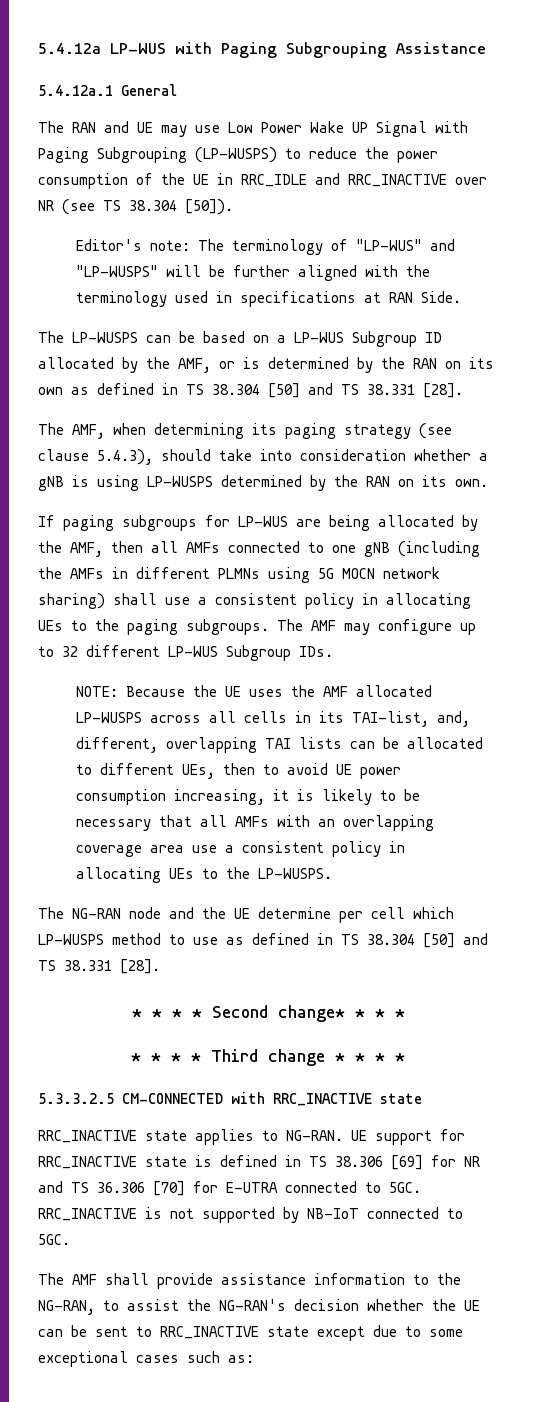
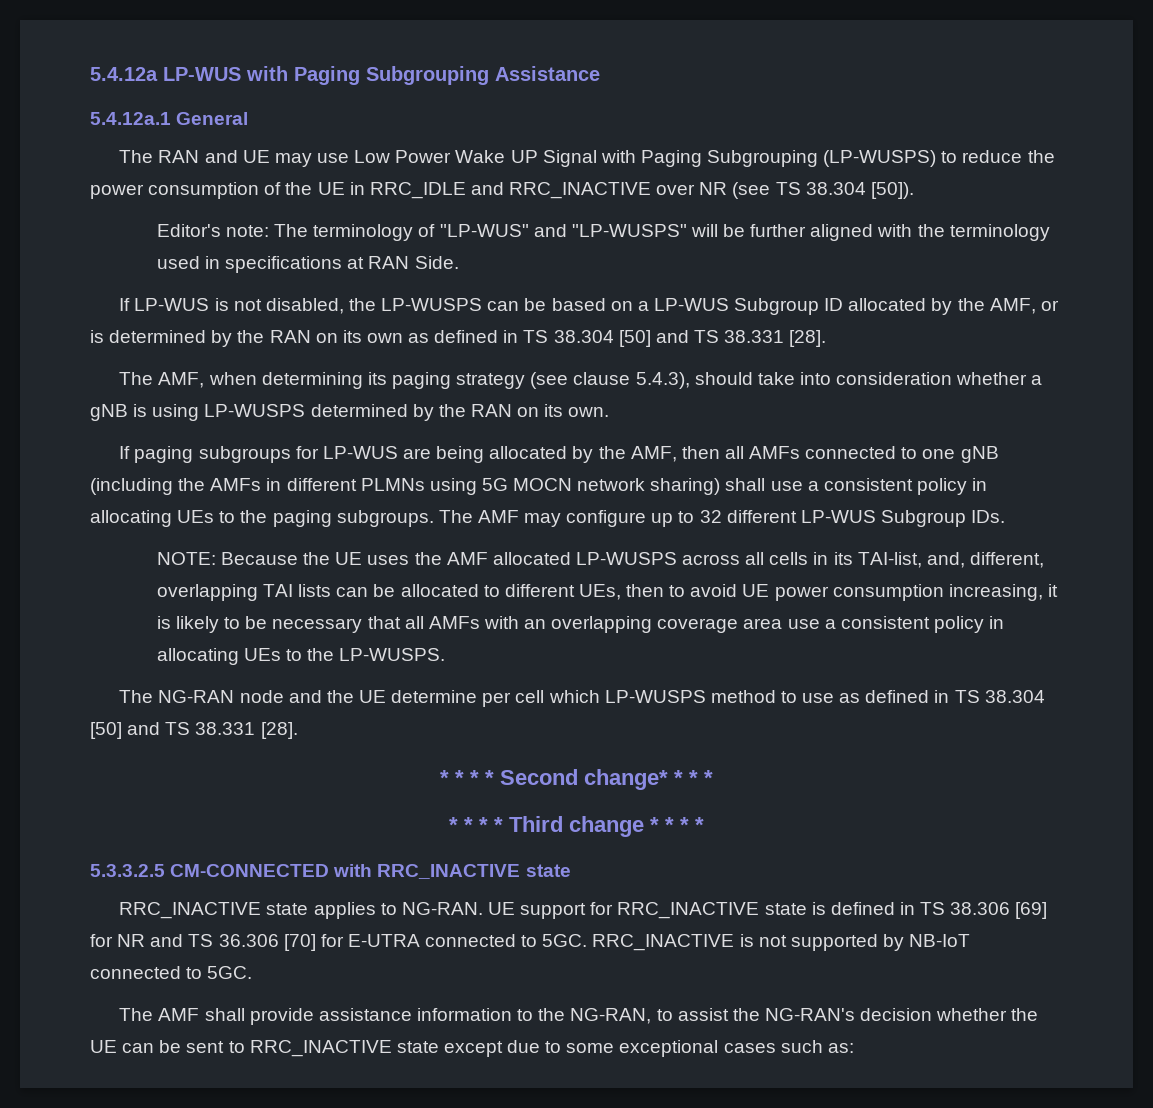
[38,331,64,343] The -> [119,298,376,314] If LP-WUS is not disabled, the

